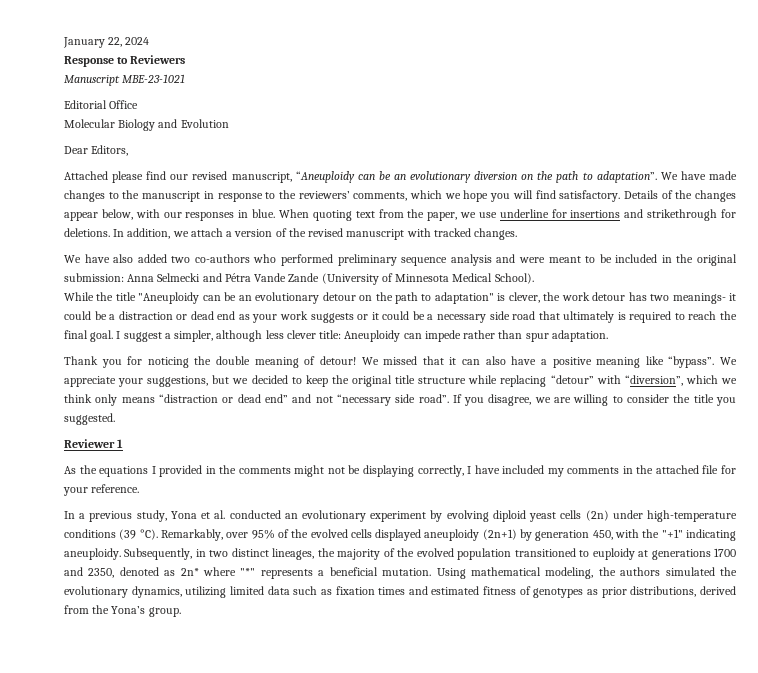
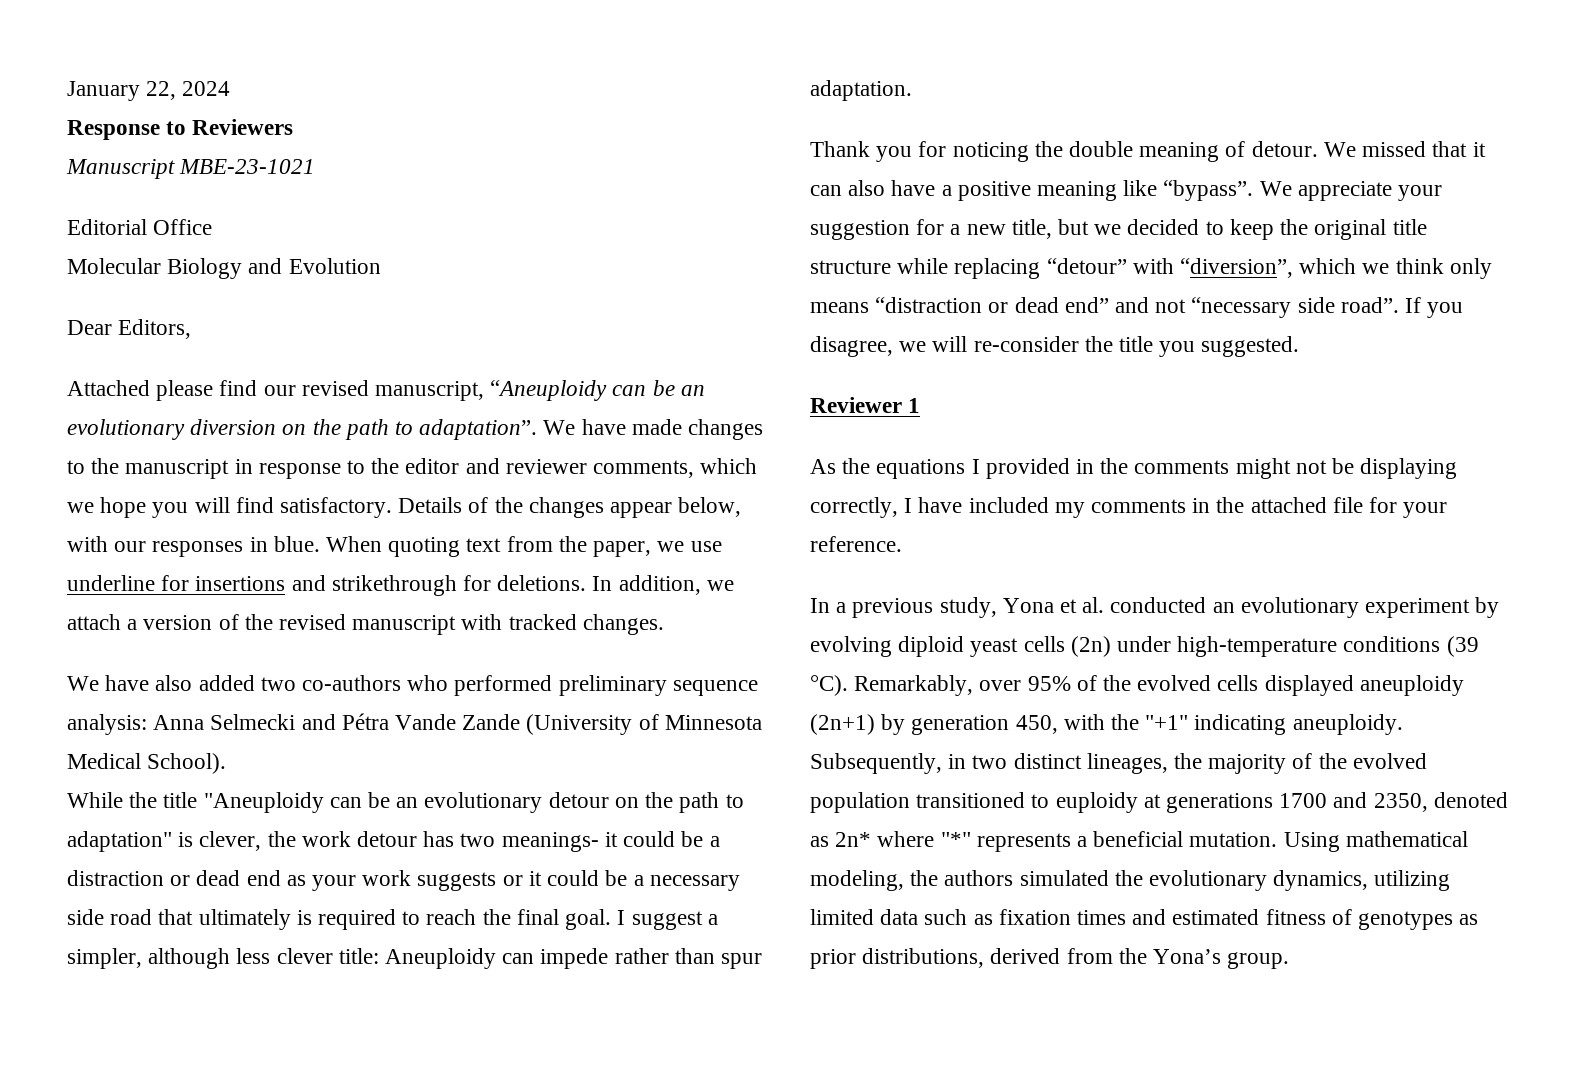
[298,191,350,199] reviewers’ -> [405,458,587,474] editor and reviewer
[450,254,737,266] [64,273,124,282] analysis and were meant to be included in the original submission: -> [67,714,147,735] analysis:
[319,356,356,365] detour! -> [1251,141,1318,157] detour.
[147,376,209,387] suggestions, -> [810,219,1052,240] suggestion for a new title,
[554,394,670,406] are willing to consider -> [932,336,1079,352] will re-consider

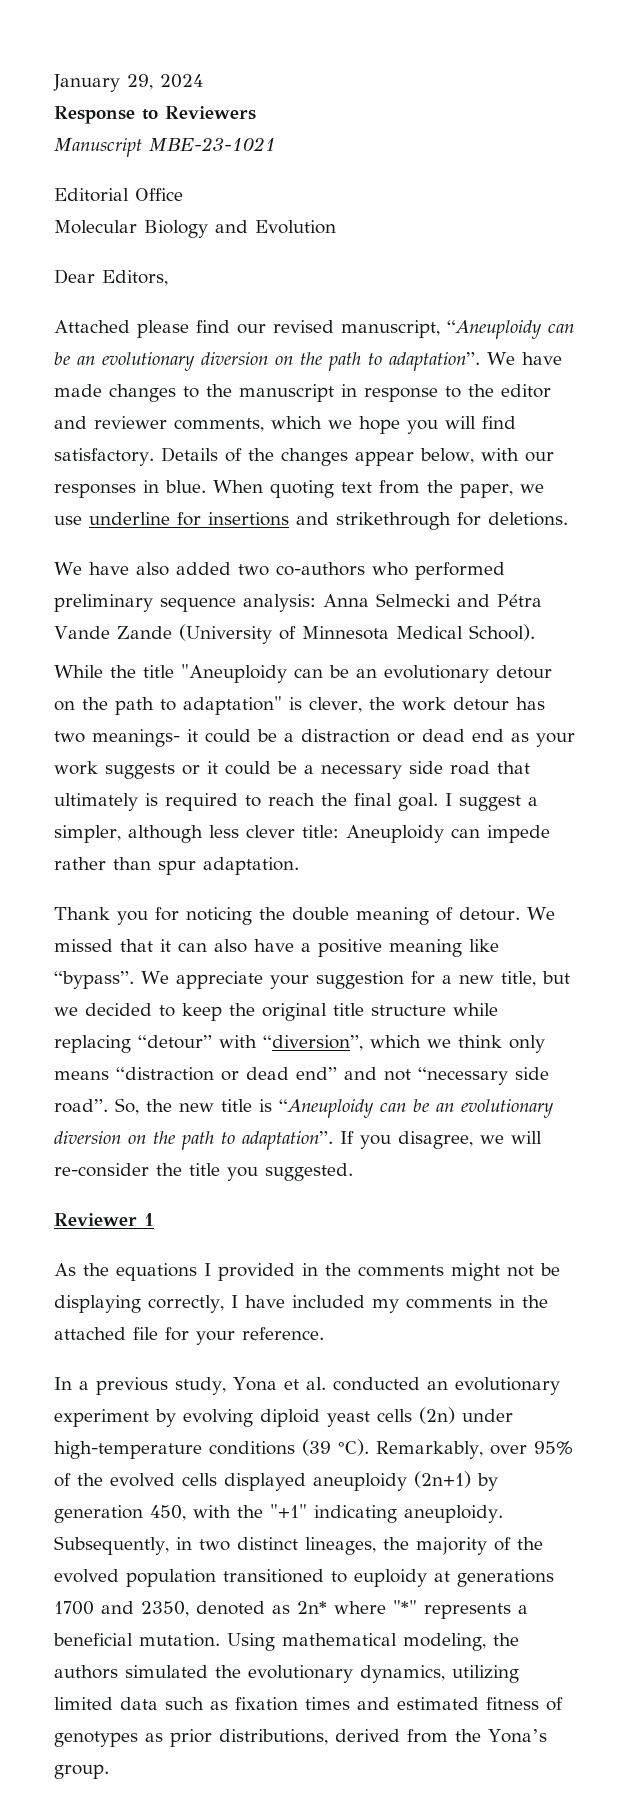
[146,81,177,100] 22, -> [127,74,153,90] 29,
[592,575,734,595] [67,614,664,635] In addition, we attach a version of the revised manuscript with tracked changes. -> (568, 519) none
(1399, 305) none -> [115,1098,554,1118] [54,1131,333,1150] So, the new title is “Aneuploidy can be an evolutionary diversion on the path to adaptation”.

